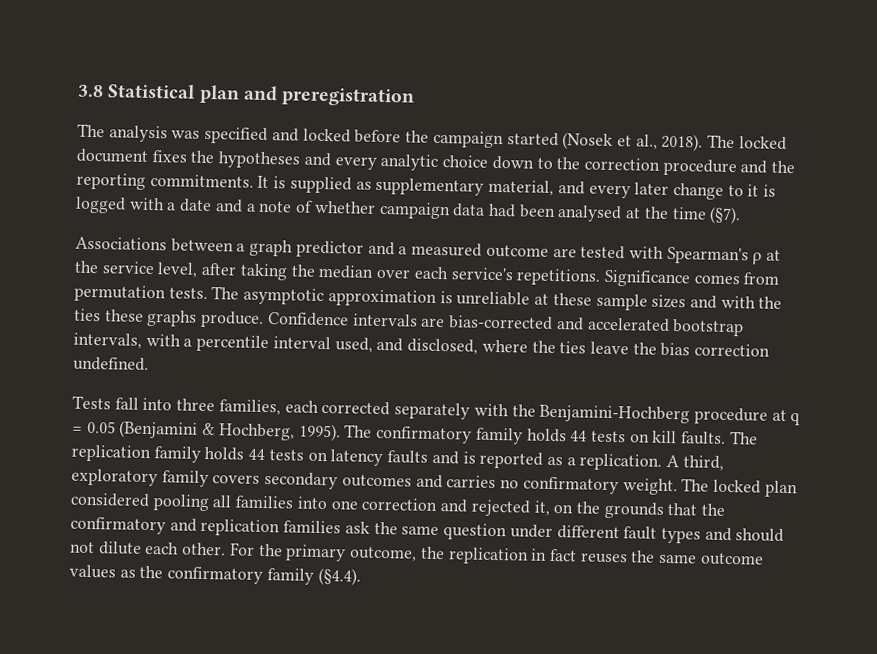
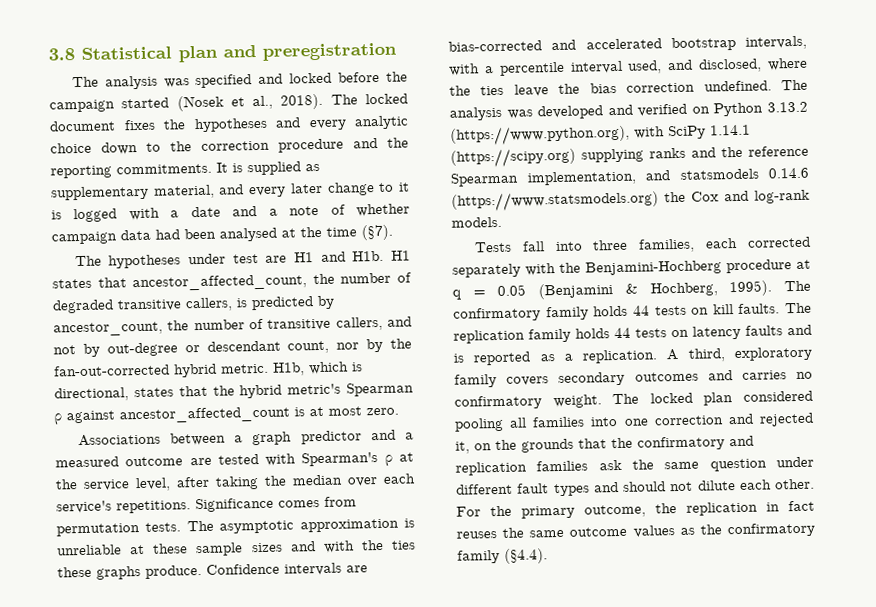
(742, 215) none -> [74,250,411,269] [52,272,413,292] [52,295,335,314] [53,316,412,337] [53,338,412,357] [54,361,363,378] [54,382,414,402] [54,406,399,425] // The hypotheses under test are H1 and H1b. H1 states that ancestor_affected_count, the number of degraded transitive callers, is predicted by ancestor_count, the number of transitive callers, and not by out-degree or descendant count, nor by the fan-out-corrected hybrid metric. H1b, which is directional, states that the hybrid metric's Spearman ρ against ancestor_affected_count is at most zero.
(149, 363) none -> [781,79,808,91] [449,101,808,121] [450,124,751,146] [450,145,809,168] [450,167,809,187] [451,189,810,212] [451,216,502,228] The analysis was developed and verified on Python 3.13.2 (https://www.python.org), with SciPy 1.14.1 (https://scipy.org) supplying ranks and the reference Spearman implementation, and statsmodels 0.14.6 (https://www.statsmodels.org) the Cox and log-rank models.

